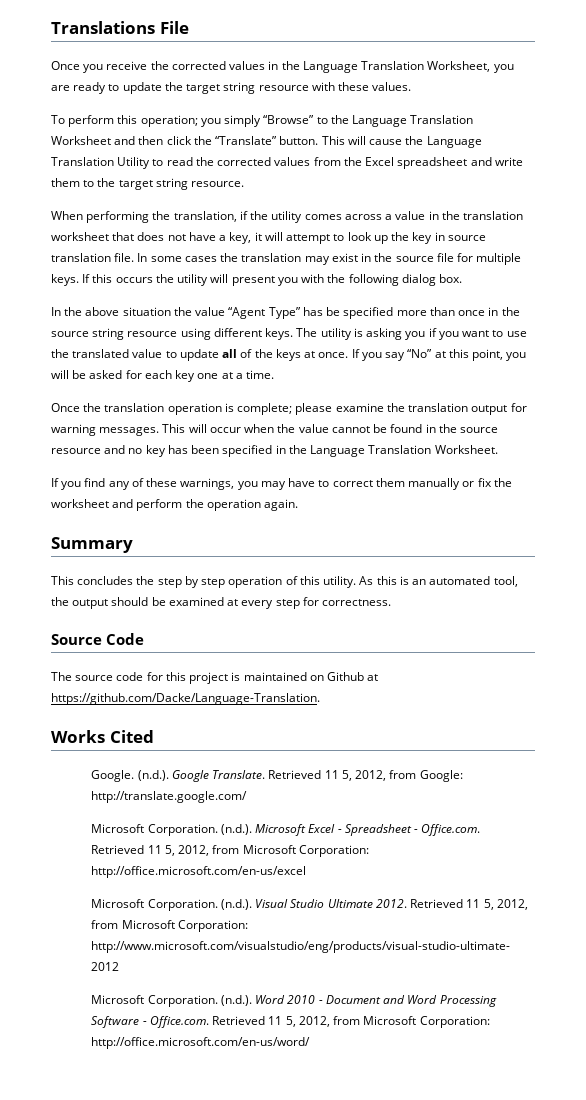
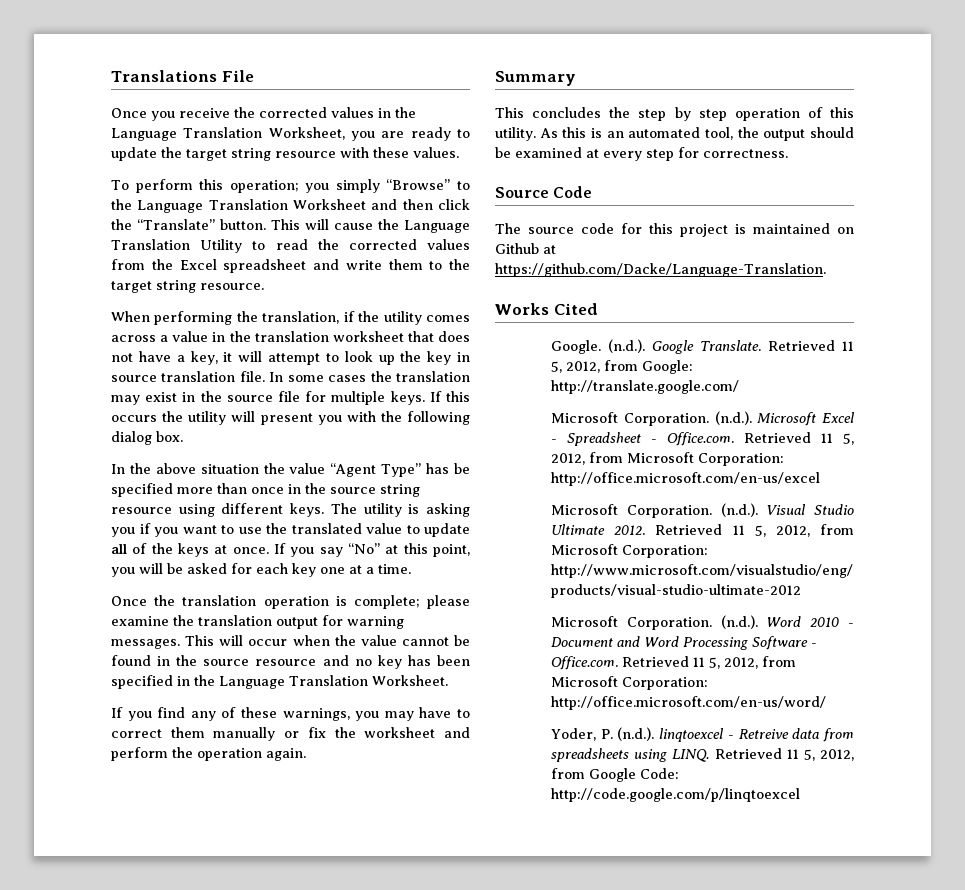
(311, 1043) none -> [551,727,854,742] [551,748,854,762] [551,768,680,782] [551,788,801,802] // Yoder, P. (n.d.). linqtoexcel - Retreive data from spreadsheets using LINQ. Retrieved 11 5, 2012, from Google Code: http://code.google.com/p/linqtoexcel

